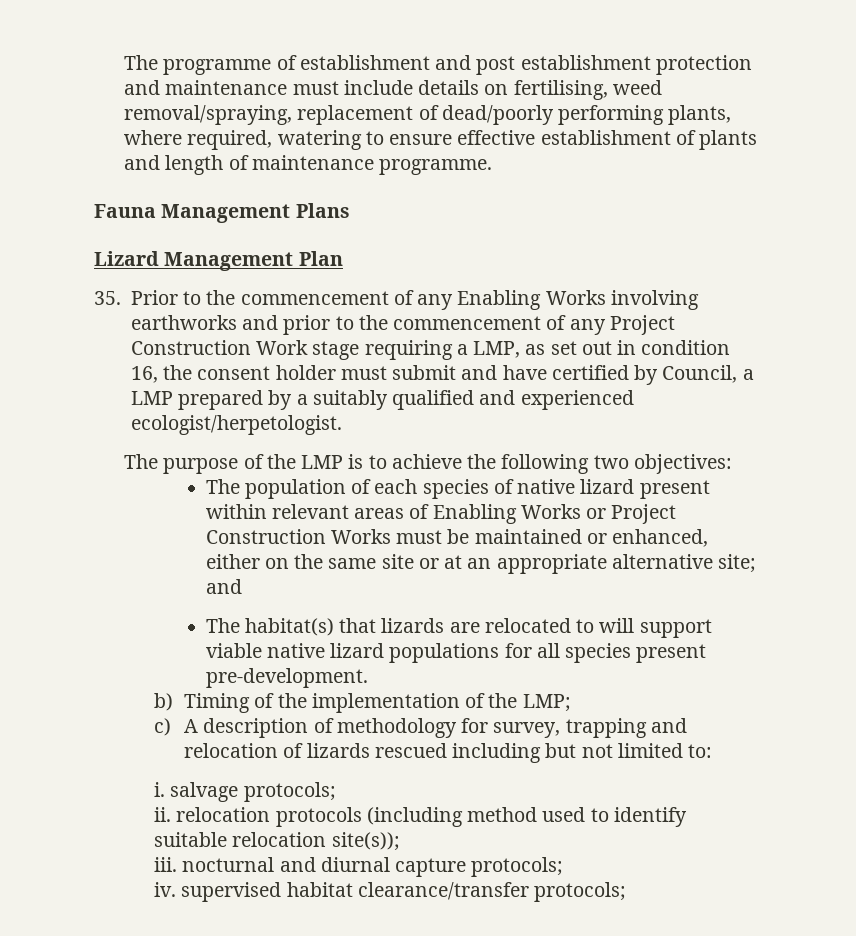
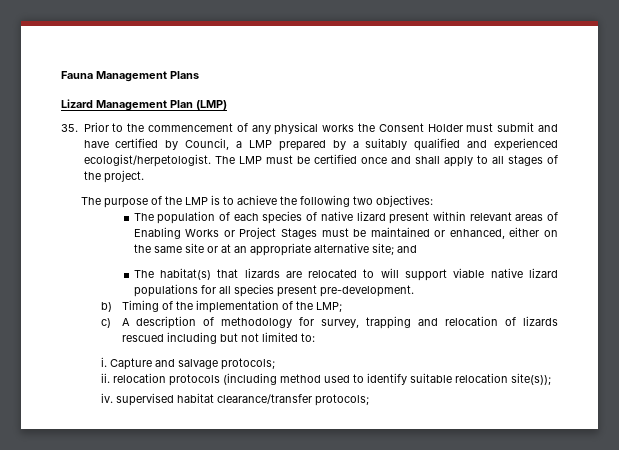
[124,55,752,75] [124,80,662,100] [124,105,732,125] [124,130,758,150] [124,155,493,175] The programme of establishment and post establishment protection and maintenance must include details on fertilising, weed removal/spraying, replacement of dead/poorly performing plants, where required, watering to ensure effective establishment of plants and length of maintenance programme. // -> (61, 75) none
(343, 258) none -> [196,100,227,110] (LMP)
[457,290,699,310] [130,315,675,335] [130,340,731,360] [130,365,336,383] Enabling Works involving earthworks and prior to the commencement of any Project Construction Work stage requiring a LMP, as set out in condition 16, the consent holder -> [274,122,463,135] physical works the Consent Holder
(342, 425) none -> [214,154,559,167] [83,170,144,183] The LMP must be certified once and shall apply to all stages of the project.
[205,529,391,544] Construction Works -> [280,228,317,239] Stages
(166, 789) none -> [110,358,176,370] Capture and
[154,857,564,877] // iii. nocturnal and diurnal capture protocols; -> (552, 379) none

